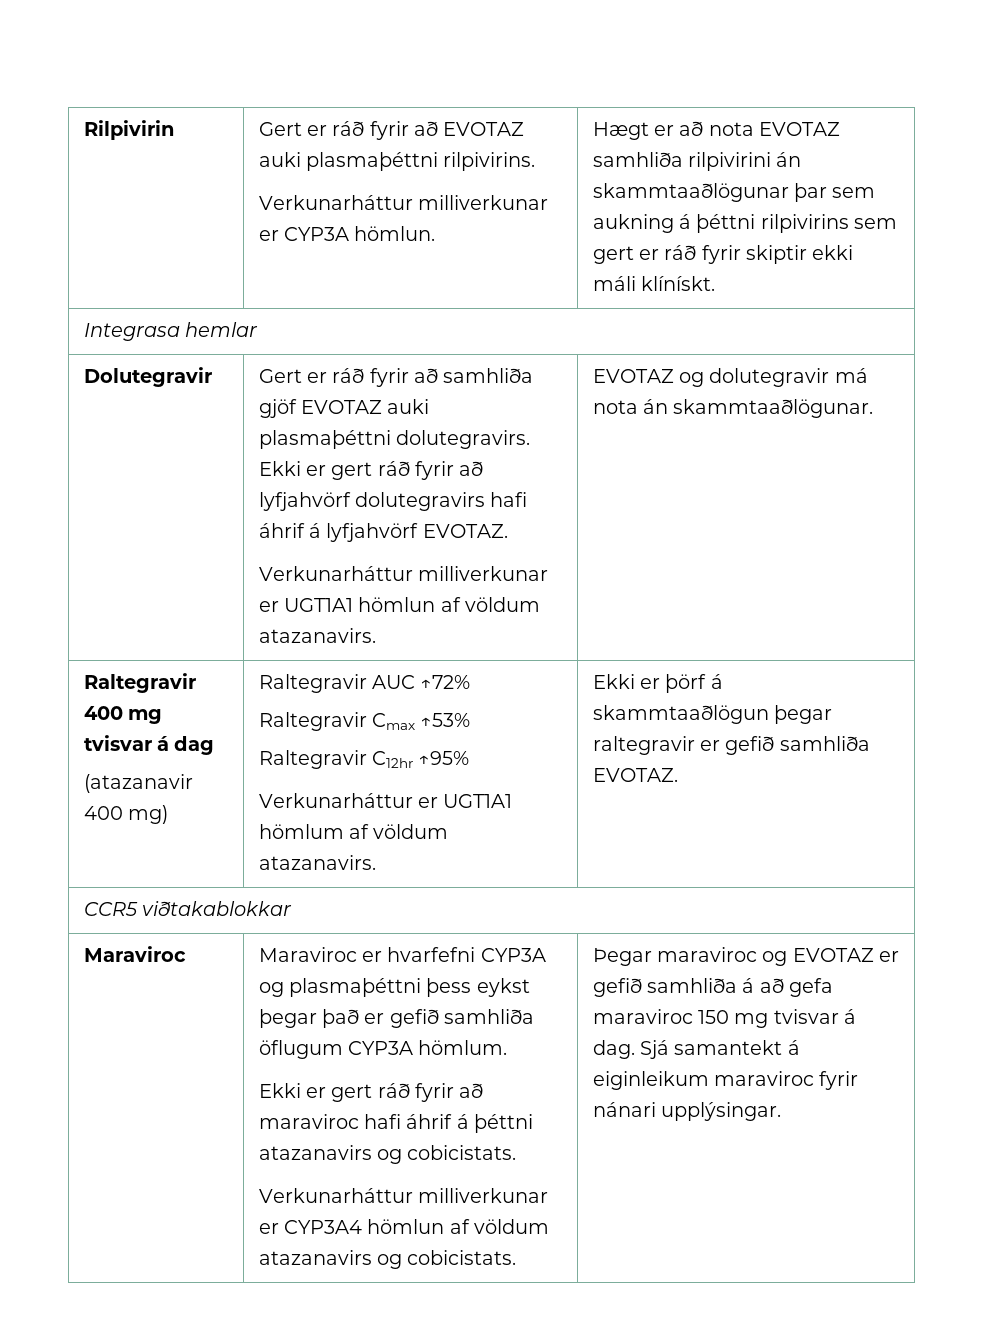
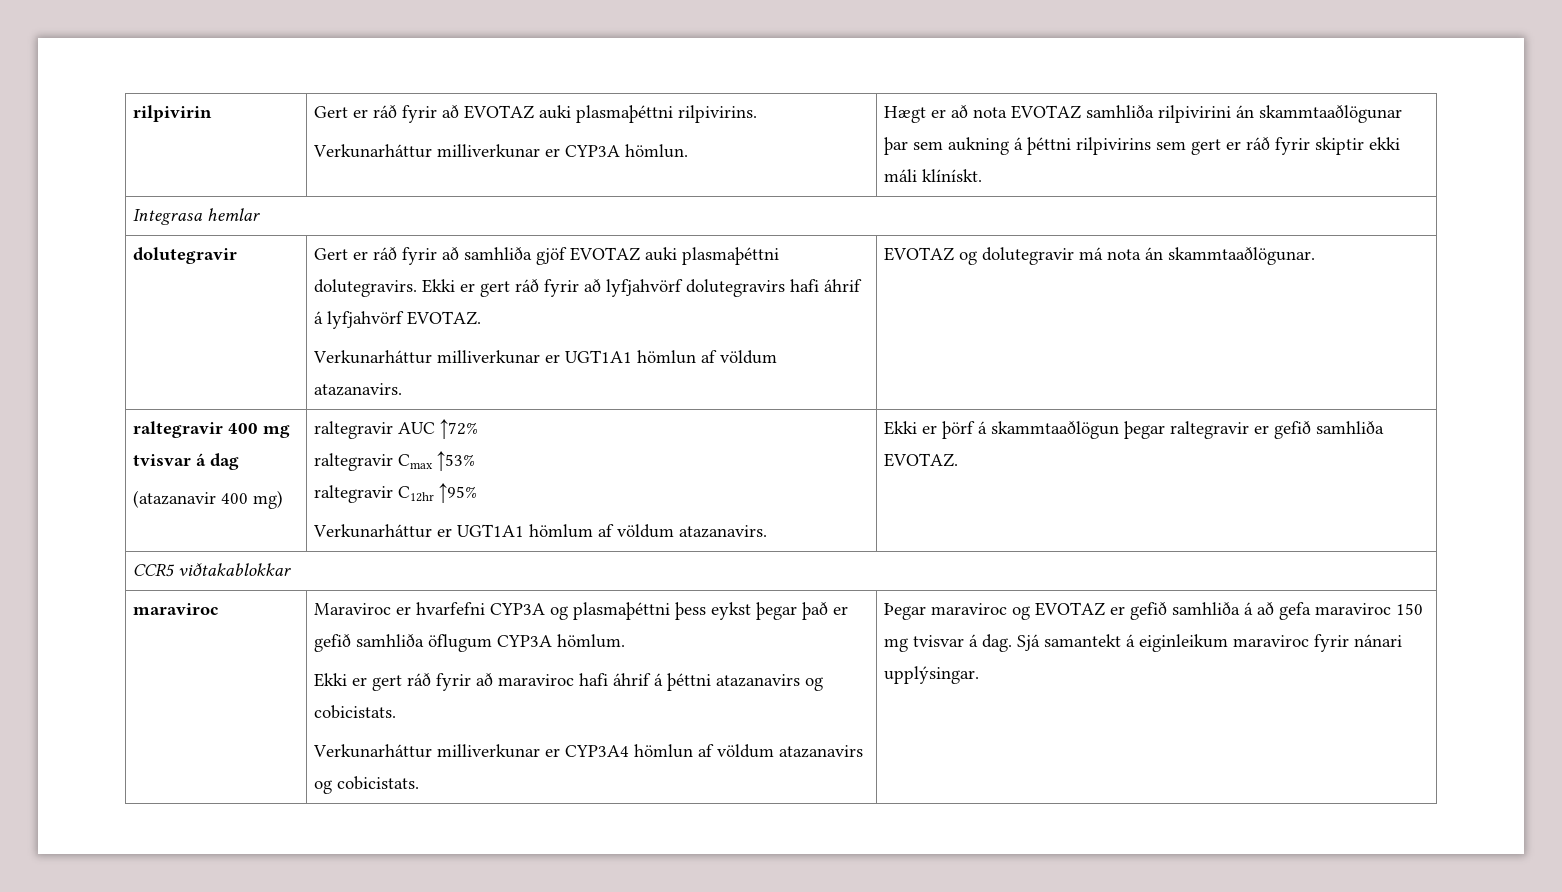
[83,120,174,140] Rilpivirin -> [132,105,212,122] rilpivirin
[83,367,212,387] Dolutegravir -> [132,247,237,264] dolutegravir
[83,673,196,693] Raltegravir -> [132,421,223,438] raltegravir
[258,674,367,693] Raltegravir -> [313,421,393,439] raltegravir
[258,712,367,731] Raltegravir -> [313,453,393,471] raltegravir
[258,750,367,769] Raltegravir -> [313,485,393,503] raltegravir
[83,946,186,962] Maraviroc -> [132,603,218,615] maraviroc

